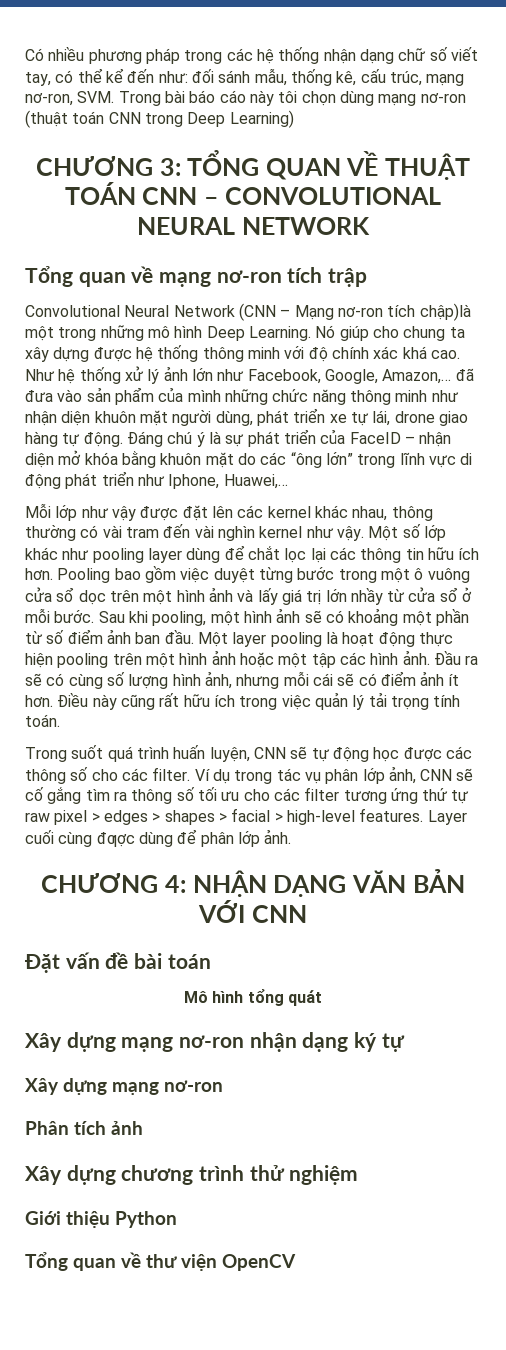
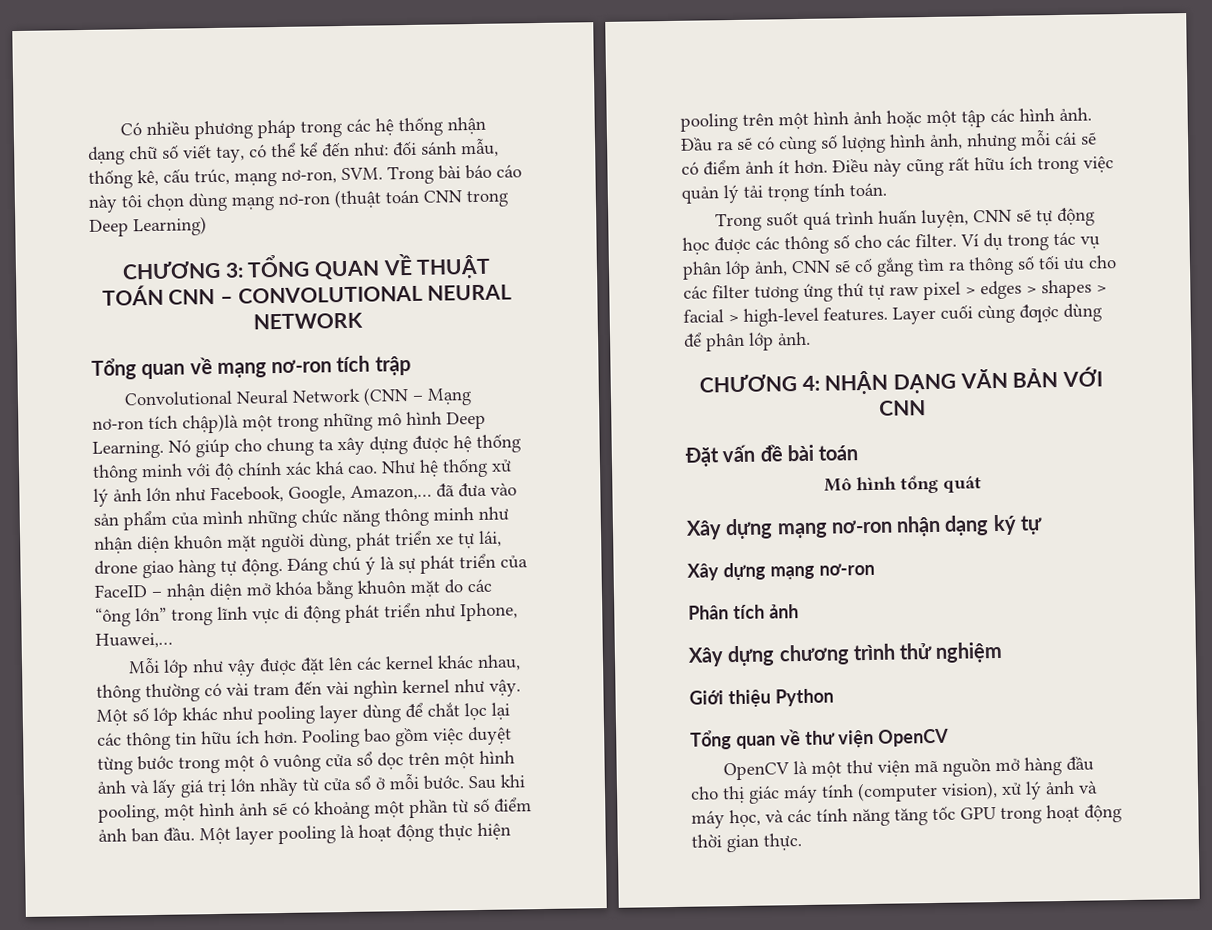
(296, 1262) none -> [722,755,1094,781] [690,780,1098,804] [691,804,1122,829] [691,833,802,853] // OpenCV là một thư viện mã nguồn mở hàng đầu cho thị giác máy tính (computer vision), xử lý ảnh và máy học, và các tính năng tăng tốc GPU trong hoạt động thời gian thực.

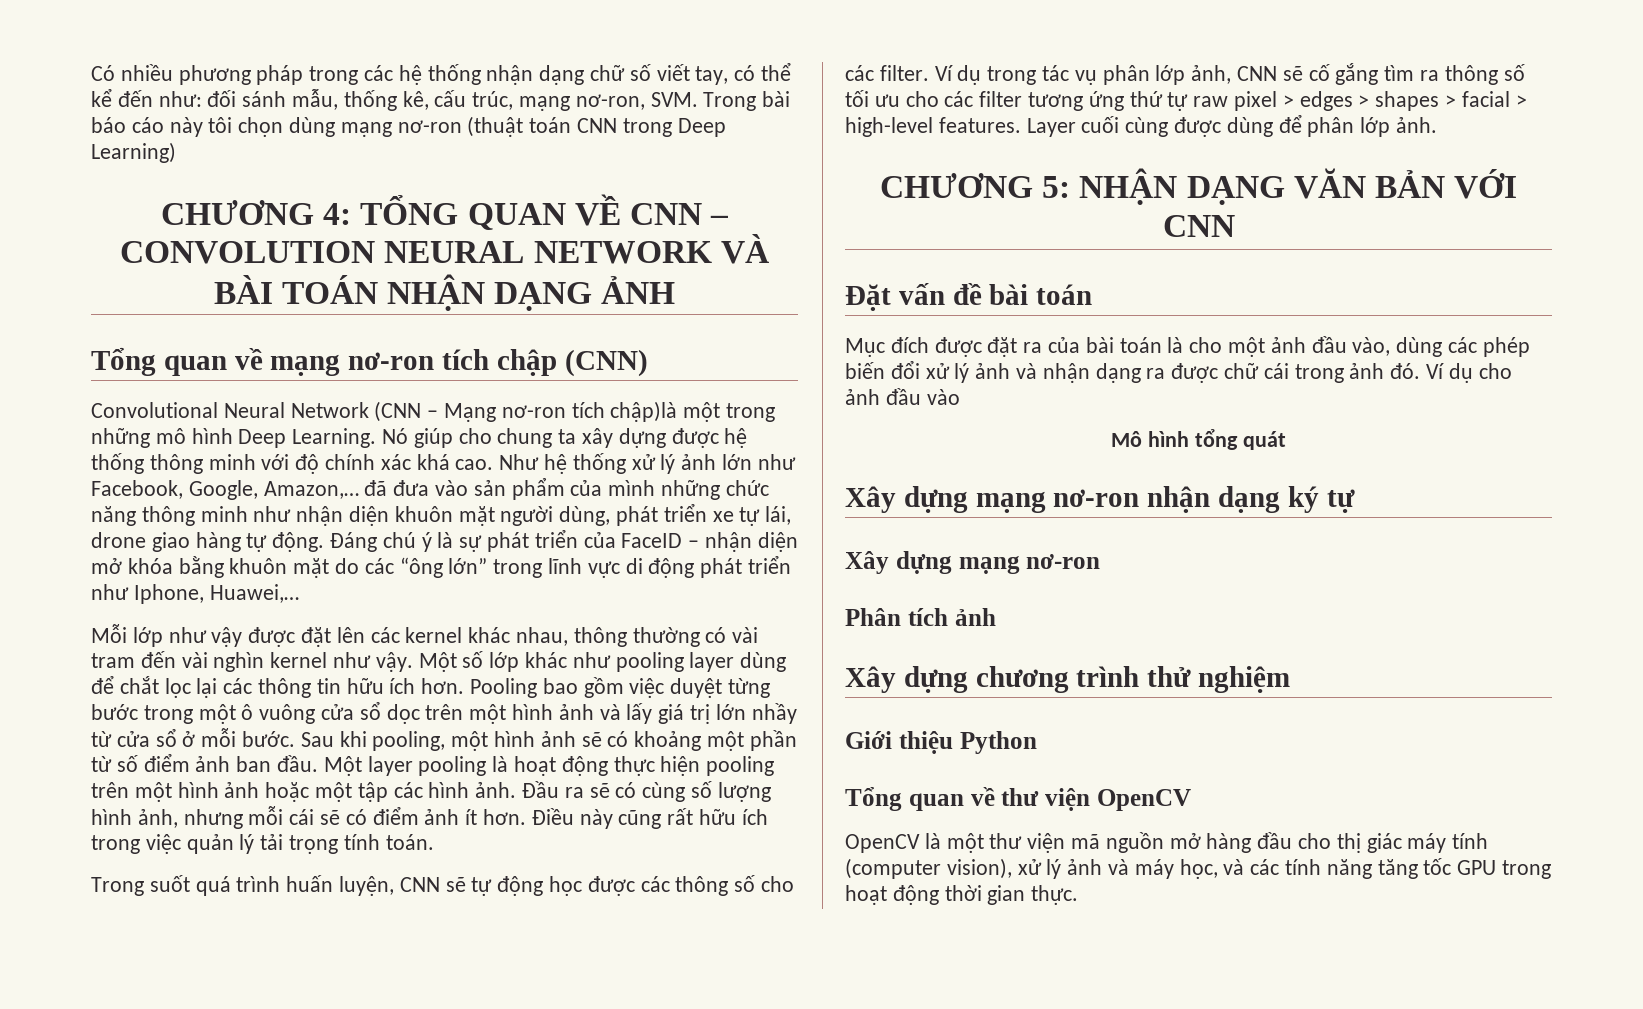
[224,262,244,278] 3: -> [323,203,352,225] 4:
[416,254,492,279] [101,284,164,306] THUẬT TOÁN -> (621, 210) none
[237,285,423,304] CONVOLUTIONAL -> [120,241,376,264] CONVOLUTION
(363, 321) none -> [720,234,769,264] [213,274,676,311] VÀ BÀI TOÁN NHẬN DẠNG ẢNH
[374,355,411,376] trập -> [496,349,648,377] chập (CNN)
[1019,304,1059,323] đƣợc -> [1174,117,1222,137] được
[801,375,820,391] 4: -> [1042,176,1071,198] 5:
(859, 453) none -> [845,336,1530,357] [845,361,1512,383] [845,388,960,405] // Mục đích được đặt ra của bài toán là cho một ảnh đầu vào, dùng các phép biến đổi xử lý ảnh và nhận dạng ra được chữ cái trong ảnh đó. Ví dụ cho ảnh đầu vào

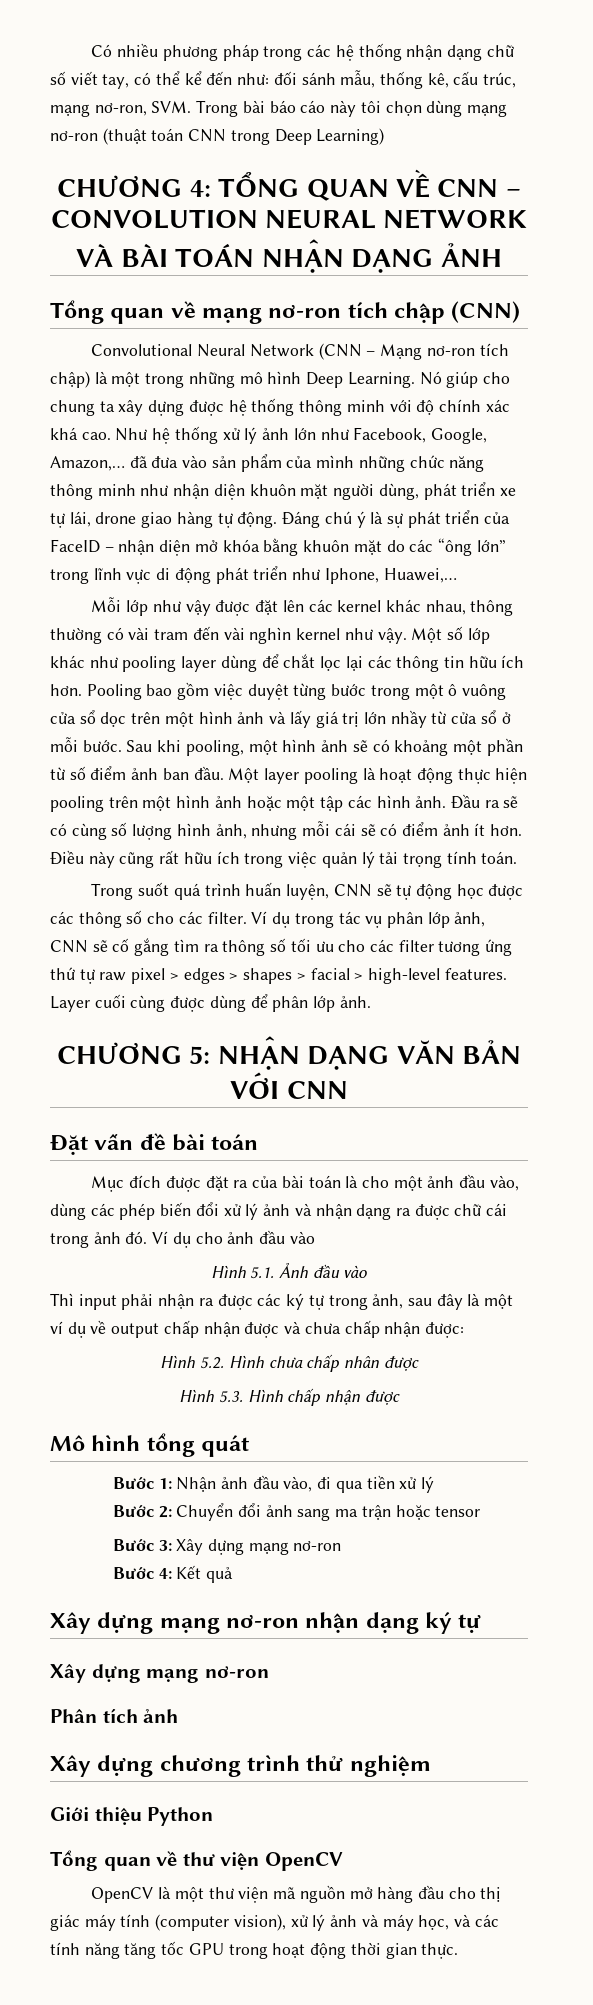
[610,401,678,422] chập)là -> [50,371,108,388] chập) là
[1111,429,1286,450] Mô hình tổng quát -> [210,1263,368,1279] [50,1293,514,1310] [50,1320,464,1338] [160,1354,419,1372] [179,1388,400,1406] [50,1433,250,1457] [112,1475,435,1493] [112,1503,481,1521] [112,1539,342,1555] [112,1565,234,1583] Hình 5.1. Ảnh đầu vào // Thì input phải nhận ra được các ký tự trong ảnh, sau đây là một ví dụ về output chấp nhận được và chưa chấp nhận được: // Hình 5.2. Hình chưa chấp nhân được // Hình 5.3. Hình chấp nhận được // Mô hình tổng quát // Bước 1: Nhận ảnh đầu vào, đi qua tiền xử lý // Bước 2: Chuyển đổi ảnh sang ma trận hoặc tensor // Bước 3: Xây dựng mạng nơ-ron // Bước 4: Kết quả

